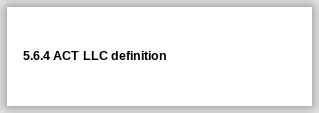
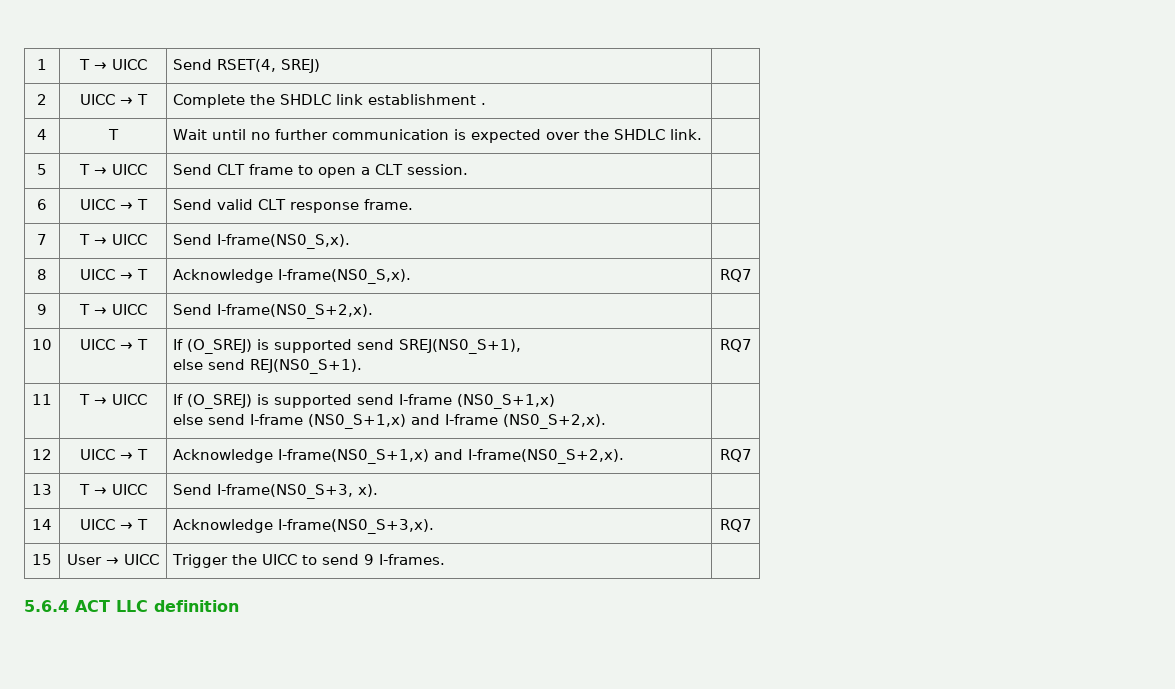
(23, 55) none -> [37,59,47,70] [78,59,147,70] [173,59,321,73] [37,94,47,105] [79,94,148,105] [173,94,487,108] [37,129,47,140] [107,129,119,140] [173,129,703,143] [37,164,47,175] [78,164,147,175] [173,164,469,178] [37,199,47,210] [79,199,148,210] [173,199,414,213] [37,234,47,245] [78,234,147,245] [173,234,351,249] [37,269,47,280] [79,269,148,280] [173,269,412,284] [719,269,752,282] [37,304,47,315] [78,304,147,315] [173,304,374,319] [32,339,52,350] [79,339,148,350] [173,339,522,354] [173,359,363,374] [719,339,752,352] [32,394,52,405] [78,394,147,405] [173,394,556,409] [173,414,607,429] [32,449,52,460] [79,449,148,460] [173,449,625,464] [719,449,752,462] [32,484,52,495] [78,484,147,495] [173,484,379,499] [32,519,52,530] [79,519,148,530] [173,519,435,534] [719,519,752,532] [32,554,52,565] [67,554,159,565] [172,554,446,568] 1 | T → UICC | Send RSET(4, SREJ) | // 2 | UICC → T | Complete the SHDLC link establishment . | // 4 | T | Wait until no further communication is expected over the SHDLC link. | // 5 | T → UICC | Send CLT frame to open a CLT session. | // 6 | UICC → T | Send valid CLT response frame. | // 7 | T → UICC | Send I-frame(NS0_S,x). | // 8 | UICC → T | Acknowledge I-frame(NS0_S,x). | RQ7 // 9 | T → UICC | Send I-frame(NS0_S+2,x). | // 10 | UICC → T | If (O_SREJ) is supported send SREJ(NS0_S+1), // else send REJ(NS0_S+1). | RQ7 // 11 | T → UICC | If (O_SREJ) is supported send I-frame (NS0_S+1,x) // else send I-frame (NS0_S+1,x) and I-frame (NS0_S+2,x). | // 12 | UICC → T | Acknowledge I-frame(NS0_S+1,x) and I-frame(NS0_S+2,x). | RQ7 // 13 | T → UICC | Send I-frame(NS0_S+3, x). | // 14 | UICC → T | Acknowledge I-frame(NS0_S+3,x). | RQ7 // 15 | User → UICC | Trigger the UICC to send 9 I-frames. | //

